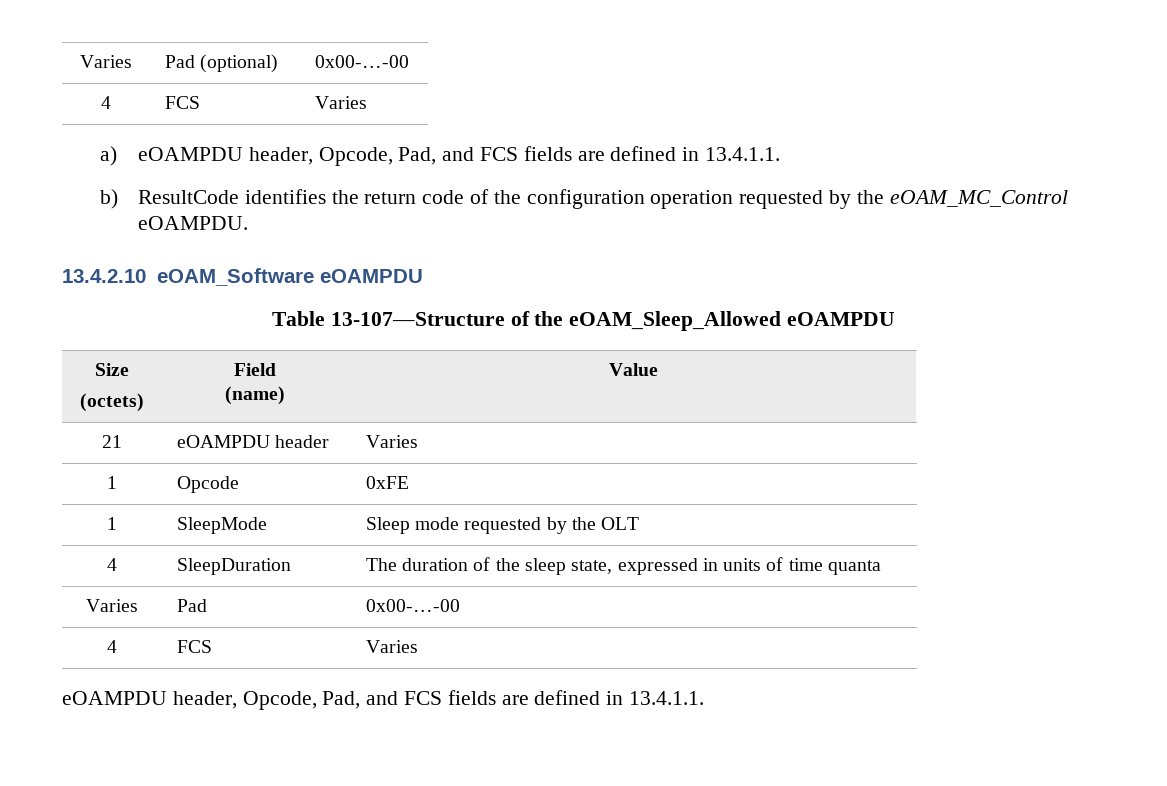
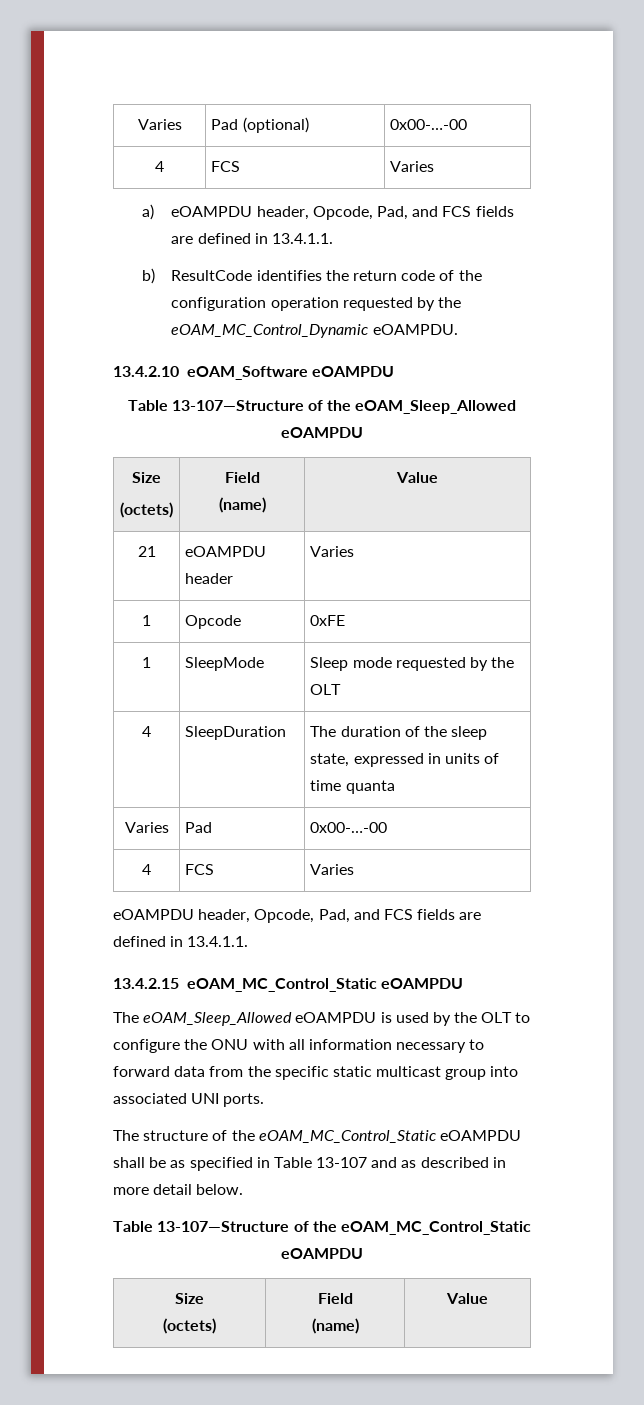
[889,190,1068,207] eOAM_MC_Control -> [171,324,369,338] eOAM_MC_Control_Dynamic
(705, 698) none -> [113,978,463,992] [113,1012,531,1026] [113,1039,485,1053] [113,1066,519,1080] [113,1093,265,1107] [113,1130,521,1143] [113,1157,506,1171] [113,1184,244,1195] [113,1221,531,1235] [281,1248,363,1259] [175,1293,204,1304] [163,1318,216,1334] [317,1293,353,1304] [311,1318,359,1334] [446,1293,488,1304] // 13.4.2.15 eOAM_MC_Control_Static eOAMPDU // The eOAM_Sleep_Allowed eOAMPDU is used by the OLT to configure the ONU with all information necessary to forward data from the specific static multicast group into associated UNI ports. // The structure of the eOAM_MC_Control_Static eOAMPDU shall be as specified in Table 13-107 and as described in more detail below. // Table 13-107—Structure of the eOAM_MC_Control_Static eOAMPDU // Size // (octets) | Field // (name) | Value

